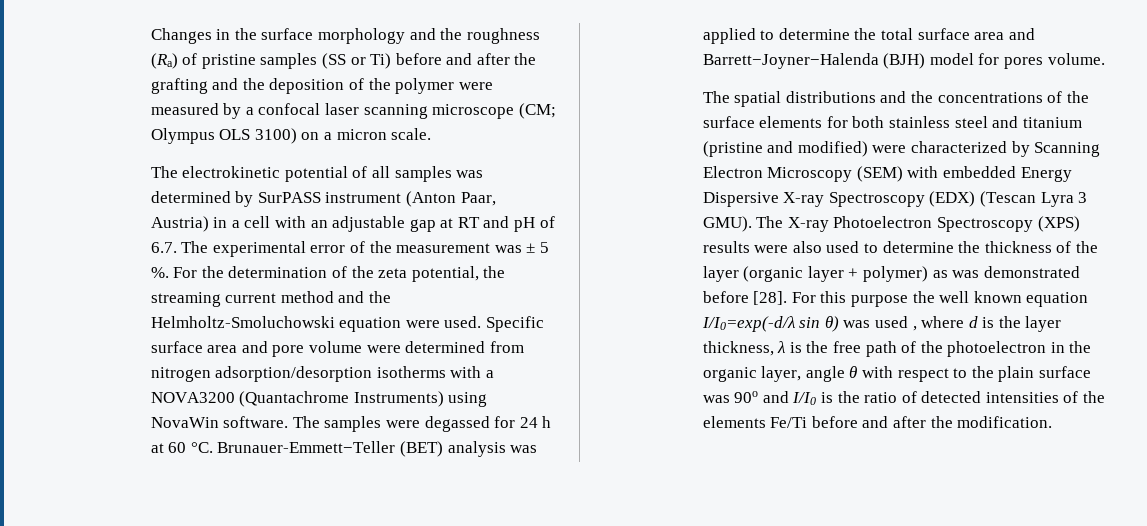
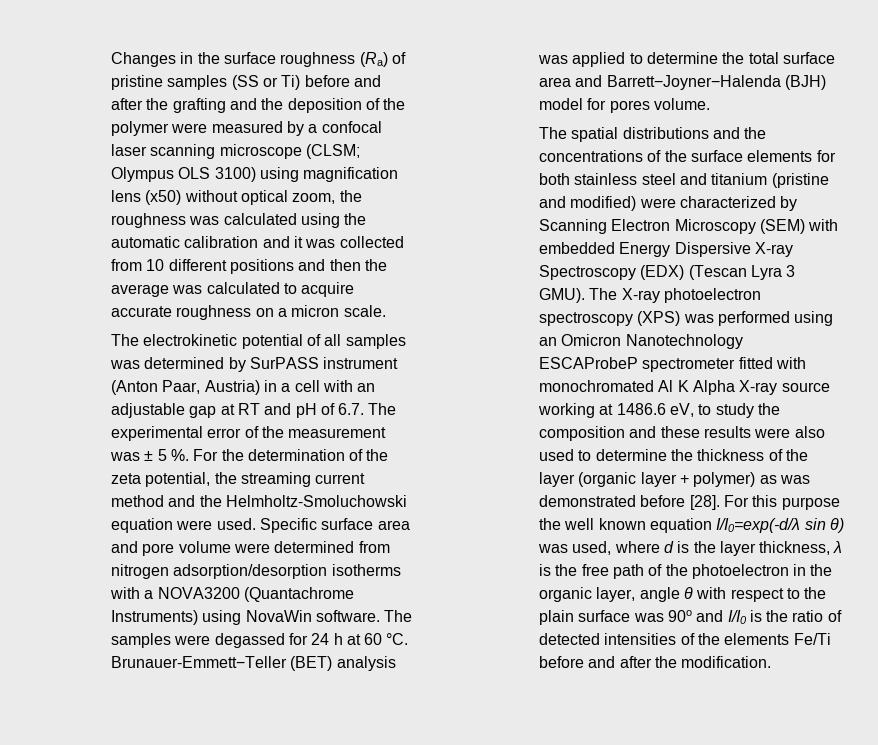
[317,28,463,44] morphology and the -> (276, 58) none
[518,103,556,119] (CM; -> [305,144,360,159] (CLSM;
(297, 136) none -> [259,167,399,182] [110,190,362,205] [110,213,367,228] [110,236,404,248] [110,259,387,274] [110,282,355,297] [110,305,252,320] using magnification lens (x50) without optical zoom, the roughness was calculated using the automatic calibration and it was collected from 10 different positions and then the average was calculated to acquire accurate roughness
[833,216,1080,232] Photoelectron Spectroscopy (XPS) -> [663,288,761,303] [538,311,834,326] [538,334,743,349] [538,357,806,372] [538,380,830,395] [537,403,780,418] [538,426,700,441] photoelectron spectroscopy (XPS) was performed using an Omicron Nanotechnology ESCAProbeP spectrometer fitted with monochromated Al K Alpha X-ray source working at 1486.6 eV, to study the composition and these
[874,316,917,331] used , -> [572,541,612,555] used,

